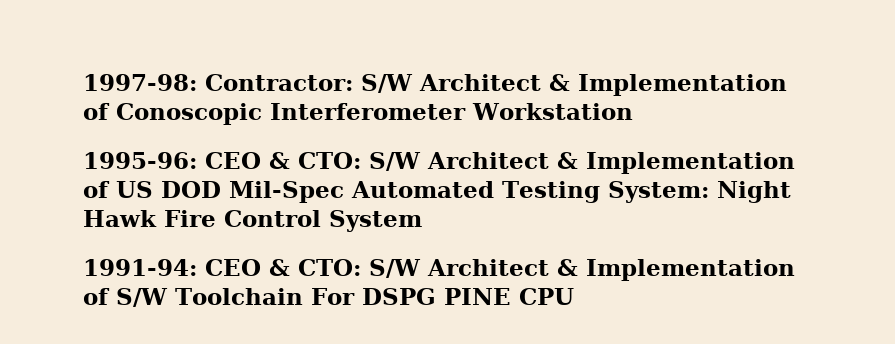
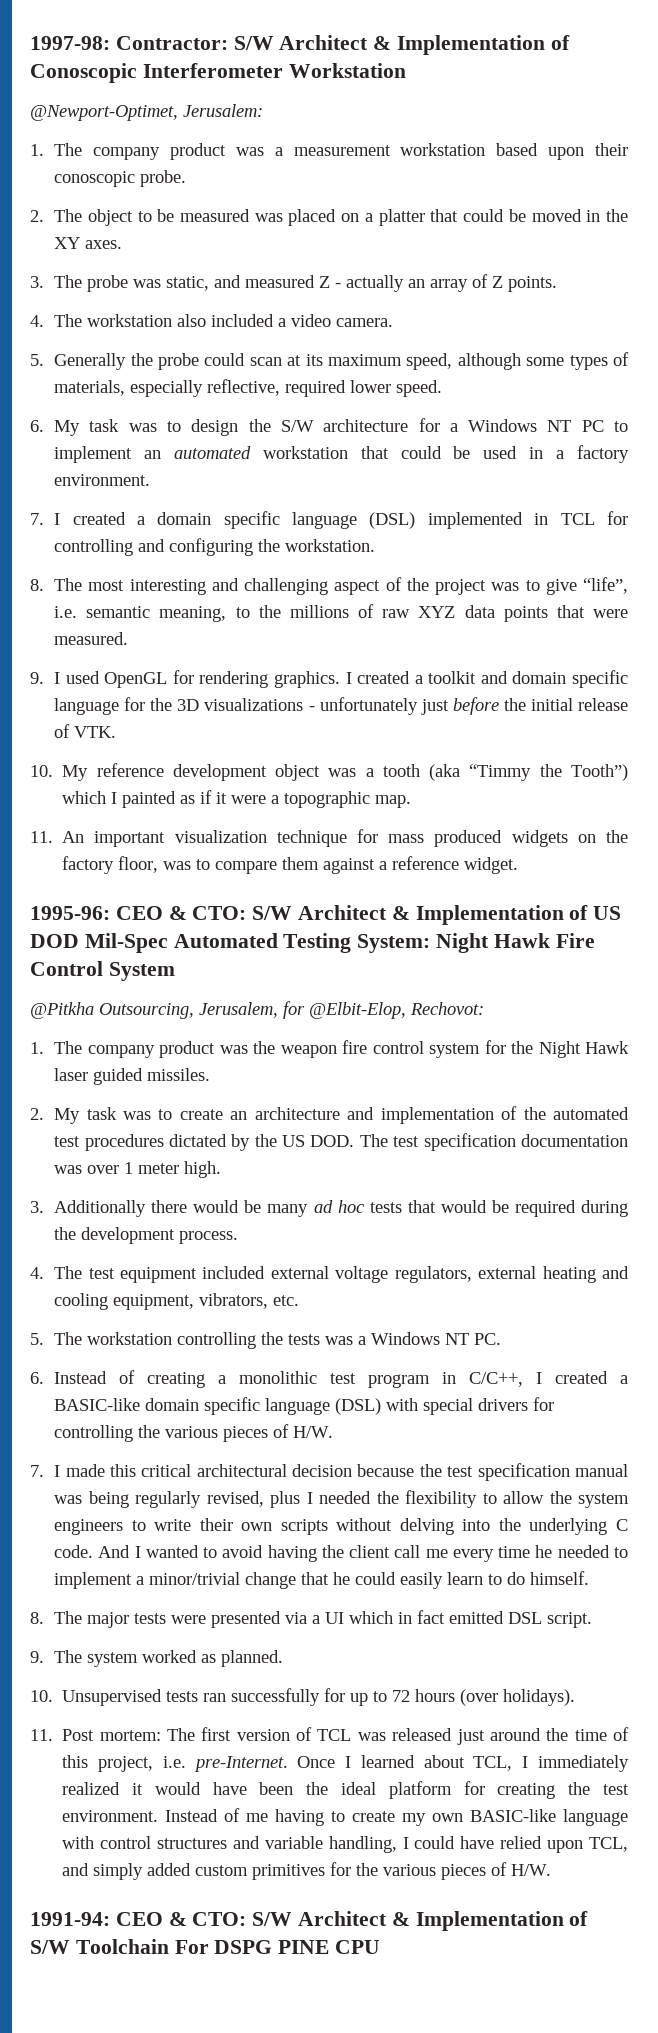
(633, 111) none -> [30,104,263,121] [30,143,628,160] [54,170,187,187] [30,209,628,226] [54,237,123,249] [30,274,558,292] [30,314,394,327] [30,352,630,370] [54,379,443,397] [30,418,628,436] [54,445,629,463] [54,474,151,486] [30,511,628,529] [54,538,376,556] [30,577,628,595] [54,604,629,622] [54,632,129,645] [30,670,628,688] [54,697,628,715] [54,724,117,738] [30,763,628,781] [62,790,412,808] [30,829,629,847] [62,856,519,874] // @Newport-Optimet, Jerusalem: // 1. The company product was a measurement workstation based upon their conoscopic probe. // 2. The object to be measured was placed on a platter that could be moved in the XY axes. // 3. The probe was static, and measured Z - actually an array of Z points. // 4. The workstation also included a video camera. // 5. Generally the probe could scan at its maximum speed, although some types of materials, especially reflective, required lower speed. // 6. My task was to design the S/W architecture for a Windows NT PC to implement an automated workstation that could be used in a factory environment. // 7. I created a domain specific language (DSL) implemented in TCL for controlling and configuring the workstation. // 8. The most interesting and challenging aspect of the project was to give “life”, i.e. semantic meaning, to the millions of raw XYZ data points that were measured. // 9. I used OpenGL for rendering graphics. I created a toolkit and domain specific language for the 3D visualizations - unfortunately just before the initial release of VTK. // 10. My reference development object was a tooth (aka “Timmy the Tooth”) which I painted as if it were a topographic map. // 11. An important visualization technique for mass produced widgets on the factory floor, was to compare them against a reference widget.
(422, 221) none -> [30,1001,484,1019] [30,1040,629,1058] [54,1068,211,1085] [30,1106,629,1124] [54,1133,628,1151] [54,1161,222,1178] [30,1200,628,1217] [54,1227,239,1244] [30,1266,629,1283] [54,1293,300,1310] [30,1332,502,1349] [30,1370,628,1388] [54,1397,555,1415] [54,1424,334,1442] [30,1463,629,1481] [54,1490,629,1508] [54,1518,628,1535] [54,1545,628,1562] [54,1571,590,1589] [30,1610,593,1628] [30,1650,284,1667] [30,1688,576,1706] [30,1727,630,1745] [62,1755,629,1772] [62,1781,629,1799] [62,1808,629,1826] [62,1836,628,1853] [62,1862,552,1880] // @Pitkha Outsourcing, Jerusalem, for @Elbit-Elop, Rechovot: // 1. The company product was the weapon fire control system for the Night Hawk laser guided missiles. // 2. My task was to create an architecture and implementation of the automated test procedures dictated by the US DOD. The test specification documentation was over 1 meter high. // 3. Additionally there would be many ad hoc tests that would be required during the development process. // 4. The test equipment included external voltage regulators, external heating and cooling equipment, vibrators, etc. // 5. The workstation controlling the tests was a Windows NT PC. // 6. Instead of creating a monolithic test program in C/C++, I created a BASIC-like domain specific language (DSL) with special drivers for controlling the various pieces of H/W. // 7. I made this critical architectural decision because the test specification manual was being regularly revised, plus I needed the flexibility to allow the system engineers to write their own scripts without delving into the underlying C code. And I wanted to avoid having the client call me every time he needed to implement a minor/trivial change that he could easily learn to do himself. // 8. The major tests were presented via a UI which in fact emitted DSL script. // 9. The system worked as planned. // 10. Unsupervised tests ran successfully for up to 72 hours (over holidays). // 11. Post mortem: The first version of TCL was released just around the time of this project, i.e. pre-Internet. Once I learned about TCL, I immediately realized it would have been the ideal platform for creating the test environment. Instead of me having to create my own BASIC-like language with control structures and variable handling, I could have relied upon TCL, and simply added custom primitives for the various pieces of H/W.

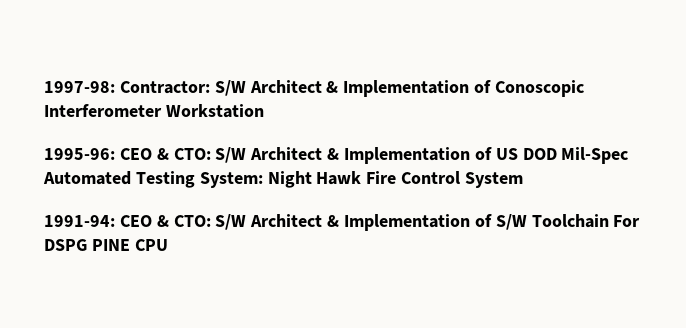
[30,104,263,121] [30,143,628,160] [54,170,187,187] [30,209,628,226] [54,237,123,249] [30,274,558,292] [30,314,394,327] [30,352,630,370] [54,379,443,397] [30,418,628,436] [54,445,629,463] [54,474,151,486] [30,511,628,529] [54,538,376,556] [30,577,628,595] [54,604,629,622] [54,632,129,645] [30,670,628,688] [54,697,628,715] [54,724,117,738] [30,763,628,781] [62,790,412,808] [30,829,629,847] [62,856,519,874] // @Newport-Optimet, Jerusalem: // 1. The company product was a measurement workstation based upon their conoscopic probe. // 2. The object to be measured was placed on a platter that could be moved in the XY axes. // 3. The probe was static, and measured Z - actually an array of Z points. // 4. The workstation also included a video camera. // 5. Generally the probe could scan at its maximum speed, although some types of materials, especially reflective, required lower speed. // 6. My task was to design the S/W architecture for a Windows NT PC to implement an automated workstation that could be used in a factory environment. // 7. I created a domain specific language (DSL) implemented in TCL for controlling and configuring the workstation. // 8. The most interesting and challenging aspect of the project was to give “life”, i.e. semantic meaning, to the millions of raw XYZ data points that were measured. // 9. I used OpenGL for rendering graphics. I created a toolkit and domain specific language for the 3D visualizations - unfortunately just before the initial release of VTK. // 10. My reference development object was a tooth (aka “Timmy the Tooth”) which I painted as if it were a topographic map. // 11. An important visualization technique for mass produced widgets on the factory floor, was to compare them against a reference widget. -> (264, 111) none
[30,1001,484,1019] [30,1040,629,1058] [54,1068,211,1085] [30,1106,629,1124] [54,1133,628,1151] [54,1161,222,1178] [30,1200,628,1217] [54,1227,239,1244] [30,1266,629,1283] [54,1293,300,1310] [30,1332,502,1349] [30,1370,628,1388] [54,1397,555,1415] [54,1424,334,1442] [30,1463,629,1481] [54,1490,629,1508] [54,1518,628,1535] [54,1545,628,1562] [54,1571,590,1589] [30,1610,593,1628] [30,1650,284,1667] [30,1688,576,1706] [30,1727,630,1745] [62,1755,629,1772] [62,1781,629,1799] [62,1808,629,1826] [62,1836,628,1853] [62,1862,552,1880] // @Pitkha Outsourcing, Jerusalem, for @Elbit-Elop, Rechovot: // 1. The company product was the weapon fire control system for the Night Hawk laser guided missiles. // 2. My task was to create an architecture and implementation of the automated test procedures dictated by the US DOD. The test specification documentation was over 1 meter high. // 3. Additionally there would be many ad hoc tests that would be required during the development process. // 4. The test equipment included external voltage regulators, external heating and cooling equipment, vibrators, etc. // 5. The workstation controlling the tests was a Windows NT PC. // 6. Instead of creating a monolithic test program in C/C++, I created a BASIC-like domain specific language (DSL) with special drivers for controlling the various pieces of H/W. // 7. I made this critical architectural decision because the test specification manual was being regularly revised, plus I needed the flexibility to allow the system engineers to write their own scripts without delving into the underlying C code. And I wanted to avoid having the client call me every time he needed to implement a minor/trivial change that he could easily learn to do himself. // 8. The major tests were presented via a UI which in fact emitted DSL script. // 9. The system worked as planned. // 10. Unsupervised tests ran successfully for up to 72 hours (over holidays). // 11. Post mortem: The first version of TCL was released just around the time of this project, i.e. pre-Internet. Once I learned about TCL, I immediately realized it would have been the ideal platform for creating the test environment. Instead of me having to create my own BASIC-like language with control structures and variable handling, I could have relied upon TCL, and simply added custom primitives for the various pieces of H/W. -> (524, 180) none

